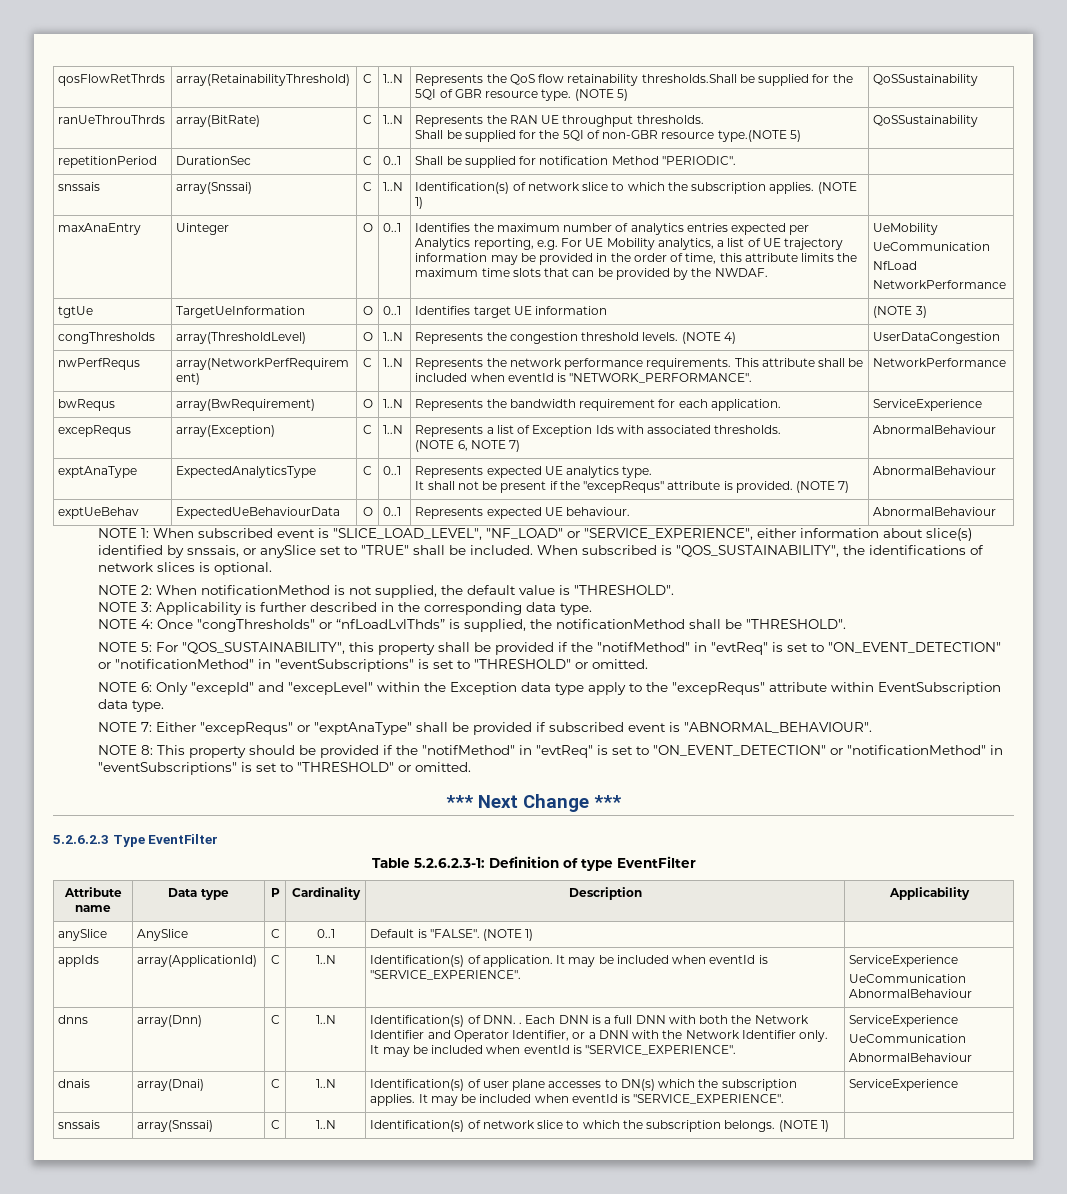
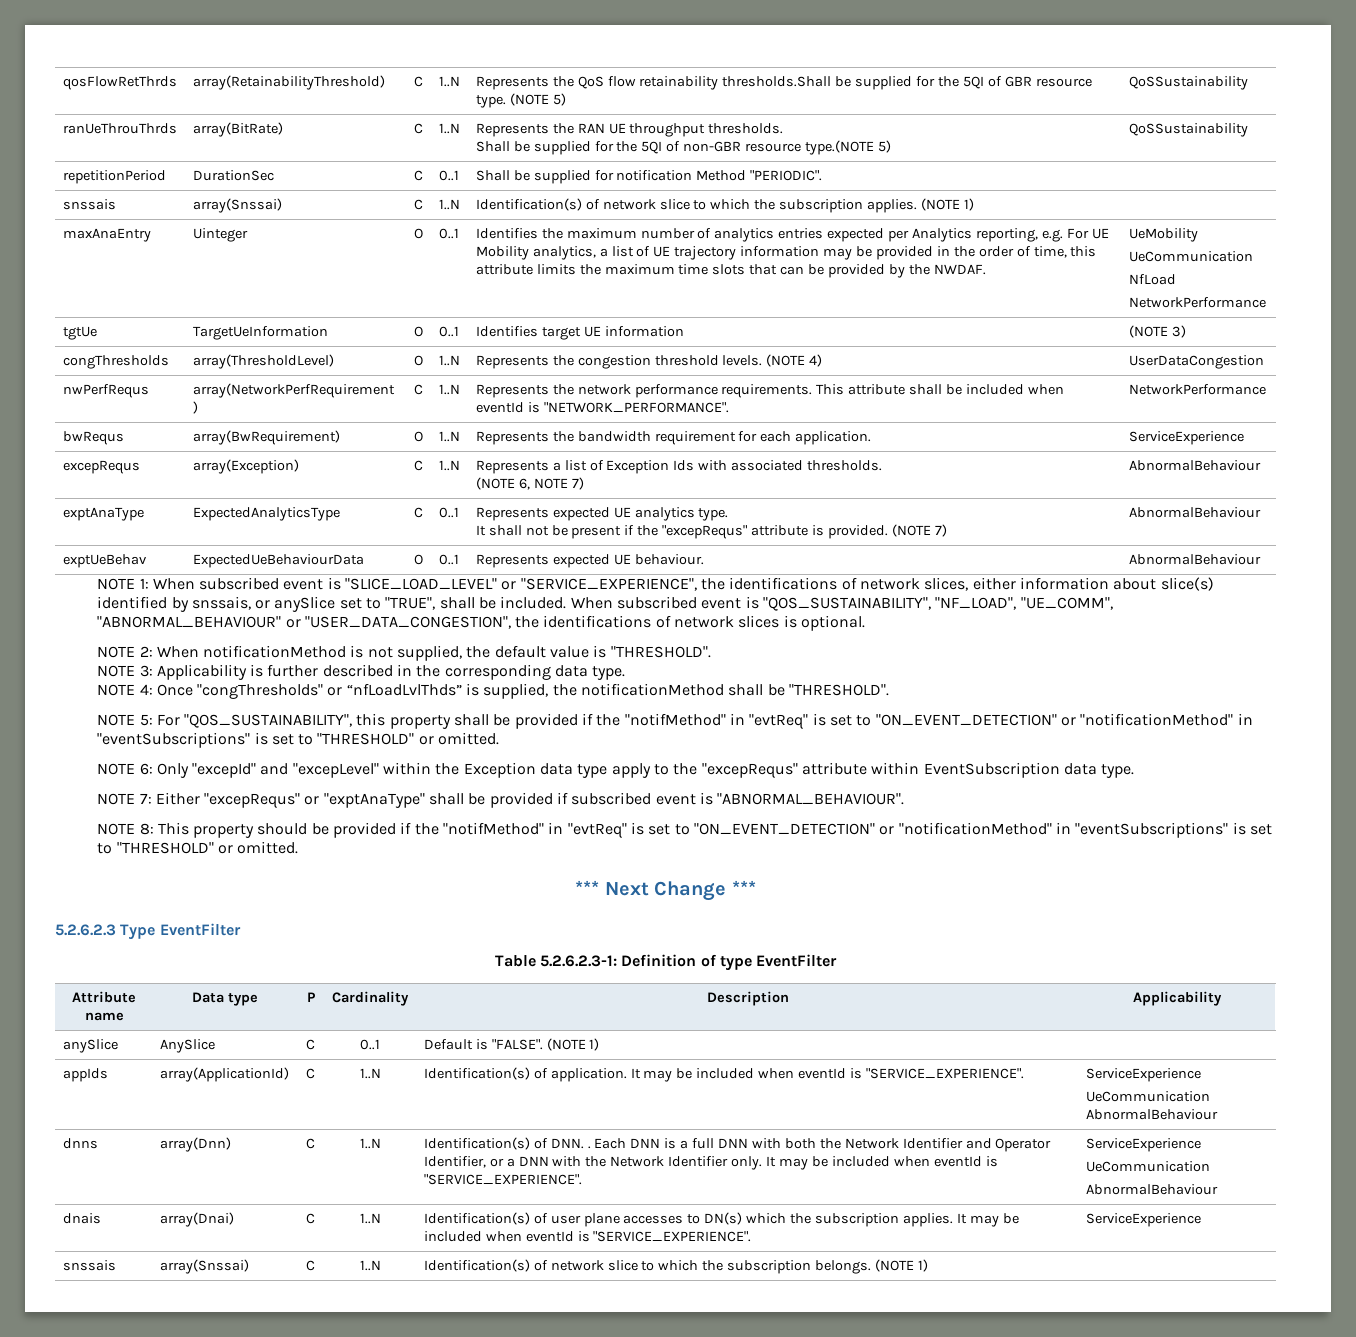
[332,528,753,540] "SLICE_LOAD_LEVEL", "NF_LOAD" or "SERVICE_EXPERIENCE", -> [345,577,969,591] "SLICE_LOAD_LEVEL" or "SERVICE_EXPERIENCE", the identifications of network slices,
[360,545,409,555] "TRUE" -> [385,597,436,610] "TRUE",
(657, 550) none -> [701,598,742,609] event
(839, 551) none -> [935,597,1113,610] [97,616,511,629] "NF_LOAD", "UE_COMM", "ABNORMAL_BEHAVIOUR" or "USER_DATA_CONGESTION",

